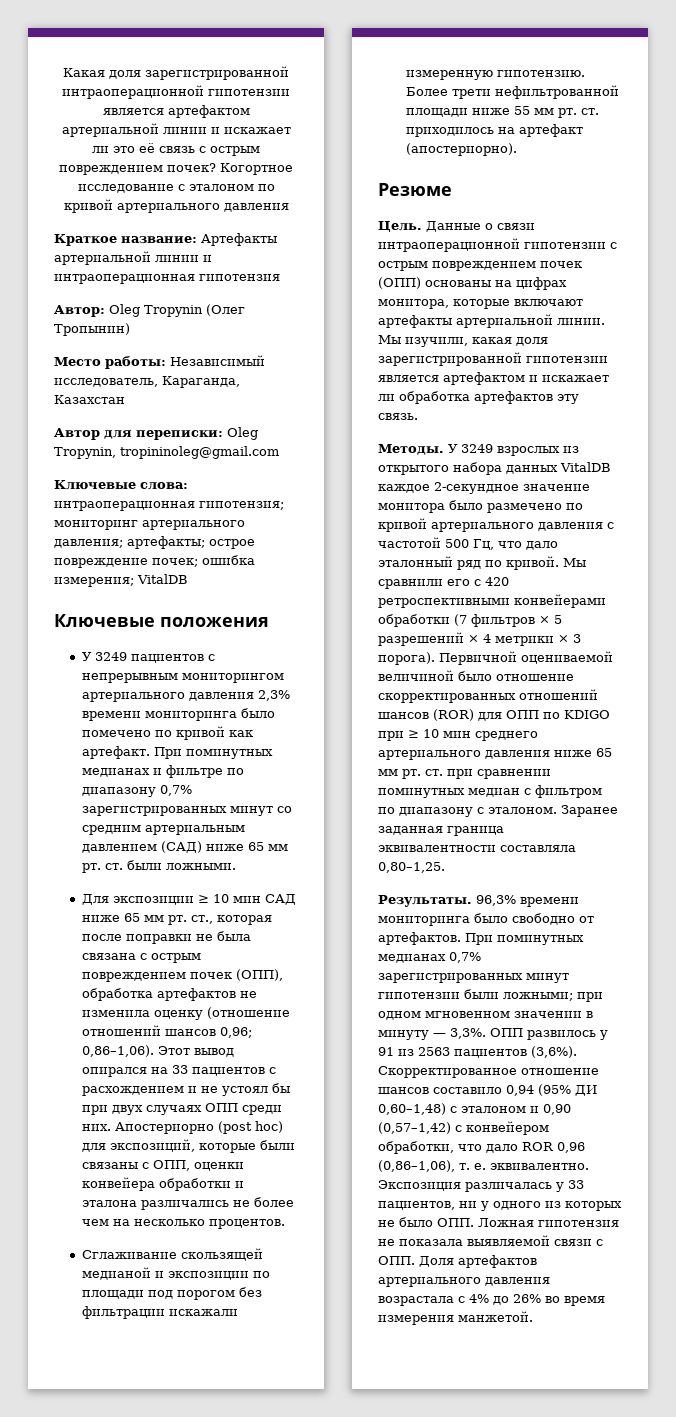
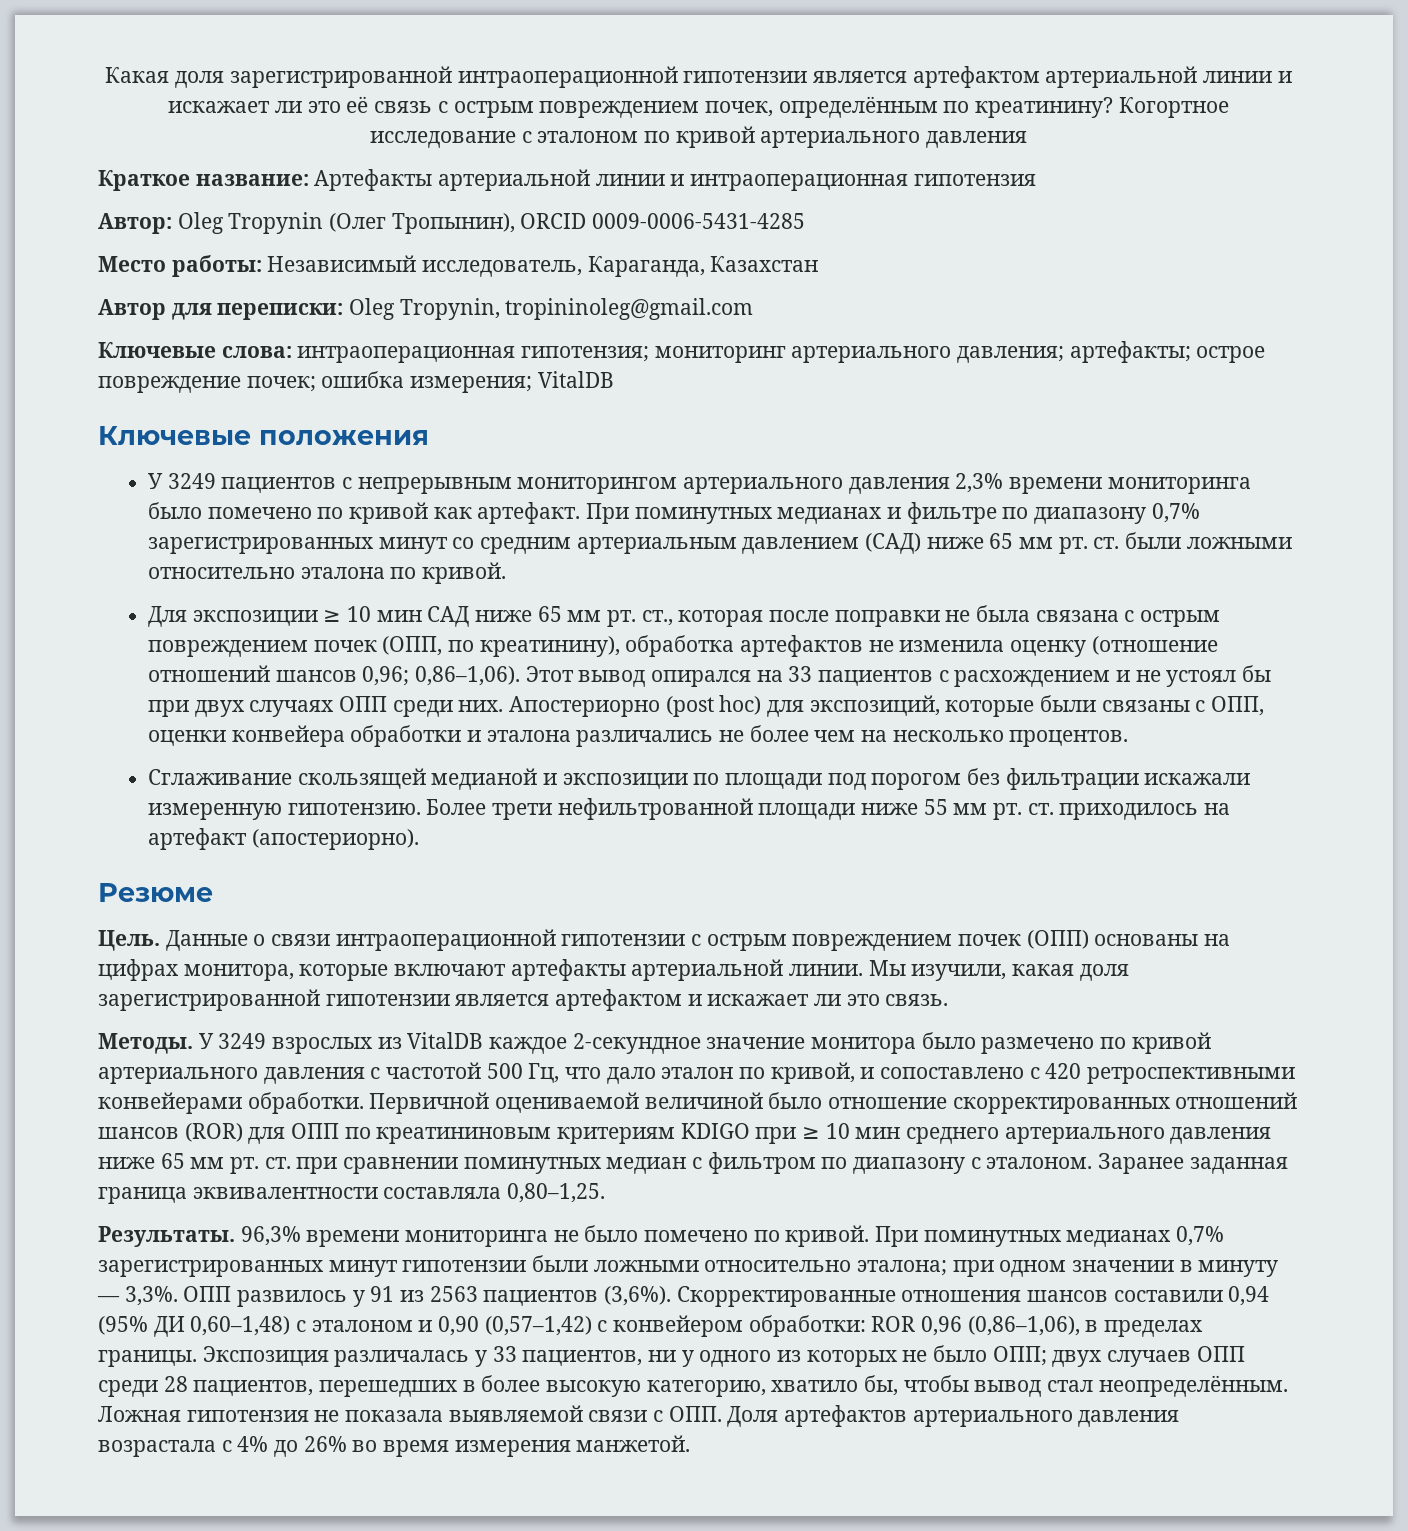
[167,163,216,172] почек? -> [704,96,1113,118] почек, определённым по креатинину?
[54,323,130,336] Тропынин) -> [391,213,806,234] Тропынин), ORCID 0009-0006-5431-4285
[165,863,236,870] ложными. -> [1186,537,1292,549] [147,562,506,584] ложными относительно эталона по кривой.
[235,969,283,981] (ОПП), -> [382,636,620,657] (ОПП, по креатинину),
[399,391,579,404] обработка артефактов эту -> [846,994,880,1006] это
[378,462,558,475] открытого набора данных -> (402, 1043) none
[378,556,586,570] [378,577,509,589] [378,594,606,608] [378,614,562,627] [378,632,581,646] [378,652,435,665] эталонный ряд по кривой. Мы сравнили его с 420 ретроспективными конвейерами обработки (7 фильтров × 5 разрешений × 4 метрики × 3 порога). -> [661,1062,1296,1084] [98,1092,364,1114] эталон по кривой, и сопоставлено с 420 ретроспективными конвейерами обработки.
(560, 715) none -> [376,1127,676,1144] креатининовым критериям
[474,913,594,925] [378,932,461,945] было свободно от артефактов. -> [553,1225,870,1247] не было помечено по кривой.
[503,992,573,1001] ложными; -> [593,1260,948,1276] ложными относительно эталона;
[425,1011,510,1018] мгновенном -> (1067, 1268) none
[378,1066,599,1078] [378,1087,502,1094] Скорректированное отношение шансов составило -> [676,1286,1223,1307] Скорректированные отношения шансов составили
[378,1141,585,1154] [378,1160,589,1172] обработки, что дало ROR 0,96 (0,86–1,06), т. е. эквивалентно. -> [748,1315,1204,1337] [98,1350,197,1367] обработки: ROR 0,96 (0,86–1,06), в пределах границы.
[437,1218,474,1227] ОПП. -> [992,1346,1245,1367] [98,1375,1288,1397] ОПП; двух случаев ОПП среди 28 пациентов, перешедших в более высокую категорию, хватило бы, чтобы вывод стал неопределённым.

